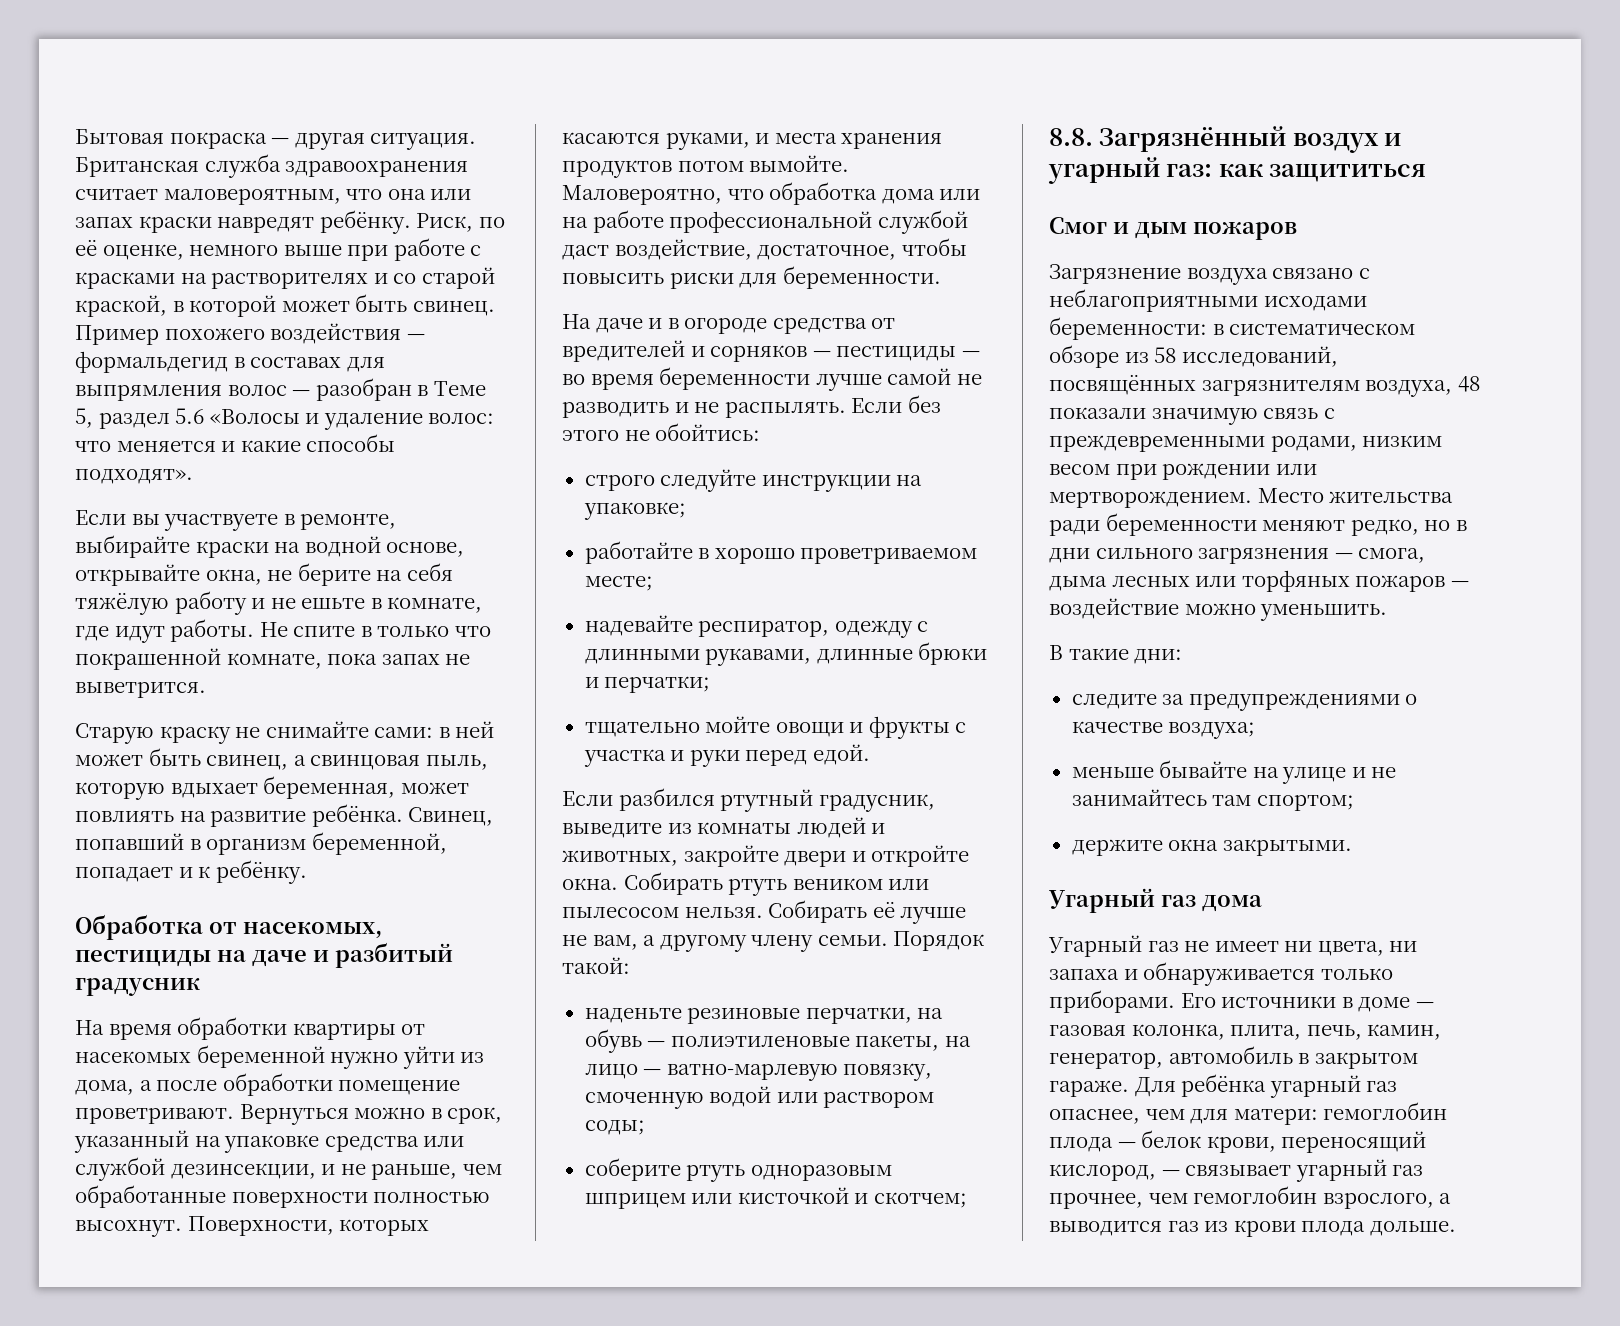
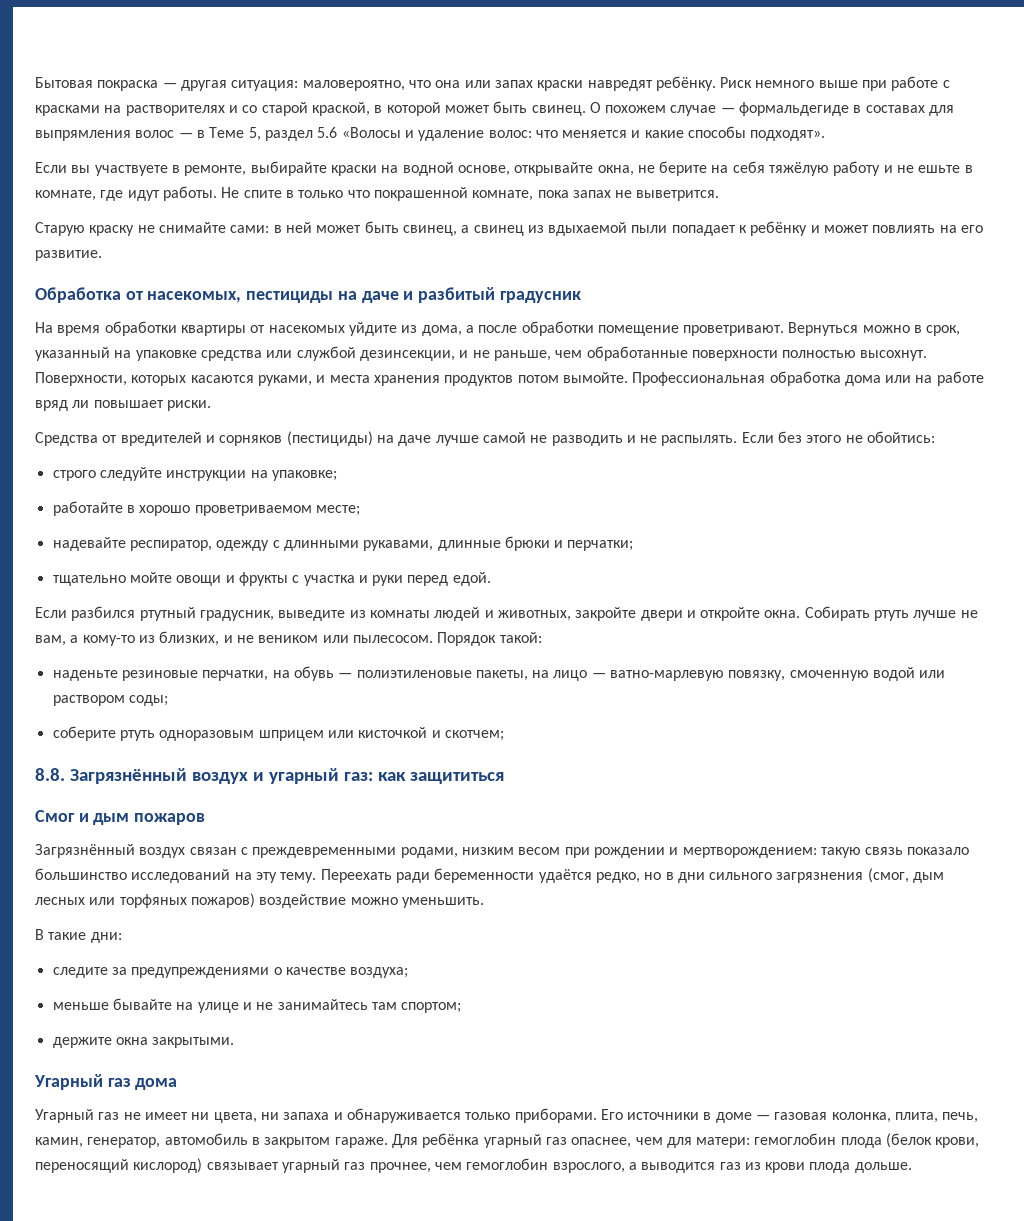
[370,133,477,150] [75,154,469,178] [75,189,341,205] ситуация. Британская служба здравоохранения считает маловероятным, -> [231,80,405,91] ситуация: маловероятно,
[416,213,505,232] [75,239,184,260] Риск, по её оценке, -> [720,77,753,88] Риск
[75,323,425,345] [75,351,228,373] Пример похожего воздействия — формальдегид -> [589,102,850,116] О похожем случае — формальдегиде
[315,378,412,401] разобран -> (193, 135) none
[310,755,488,770] [75,776,469,800] [75,804,494,827] [75,832,447,855] [75,860,307,884] свинцовая пыль, которую вдыхает беременная, может повлиять на развитие ребёнка. Свинец, попавший в организм беременной, попадает и к ребёнку. -> [473,221,984,236] [35,250,102,261] свинец из вдыхаемой пыли попадает к ребёнку и может повлиять на его развитие.
[196,1045,455,1069] беременной нужно уйти -> [348,322,397,336] уйдите
[562,185,764,205] Маловероятно, что -> [632,372,766,386] Профессиональная
[669,210,968,234] [562,238,967,260] [562,266,941,289] [562,314,896,334] [562,340,980,362] [562,367,811,390] профессиональной службой даст воздействие, достаточное, чтобы повысить риски для беременности. // На даче и в огороде средства от вредителей и сорняков — пестициды — во время беременности -> [35,400,211,411] [35,431,432,446] вряд ли повышает риски. // Средства от вредителей и сорняков (пестициды) на даче
[792,878,930,890] [562,900,967,924] [562,935,888,952] веником или пылесосом нельзя. Собирать её лучше не вам, а другому члену семьи. -> [913,610,978,621] [35,631,433,646] лучше не вам, а кому-то из близких, и не веником или пылесосом.
[1049,264,1370,285] [1049,289,1367,312] [1049,317,1416,340] [1049,345,1338,368] [1049,374,1480,397] [1049,407,1319,425] Загрязнение воздуха связано с неблагоприятными исходами беременности: в систематическом обзоре из 58 исследований, посвящённых загрязнителям воздуха, 48 показали значимую связь -> [35,844,237,858] Загрязнённый воздух связан
[1275,464,1317,475] [1049,488,1454,508] или мертворождением. Место жительства -> [669,847,970,858] [35,868,392,883] и мертворождением: такую связь показало большинство исследований на эту тему. Переехать
[1262,520,1346,531] меняют -> [538,869,592,883] удаётся
[1334,548,1426,563] [1049,576,1107,591] — смога, дыма -> [867,868,945,883] (смог, дым
[1355,575,1469,592] пожаров — -> [190,893,255,908] пожаров)
[1117,1130,1427,1153] [1049,1164,1180,1181] — белок крови, переносящий кислород, — -> [886,1133,980,1148] [35,1158,203,1173] (белок крови, переносящий кислород)

